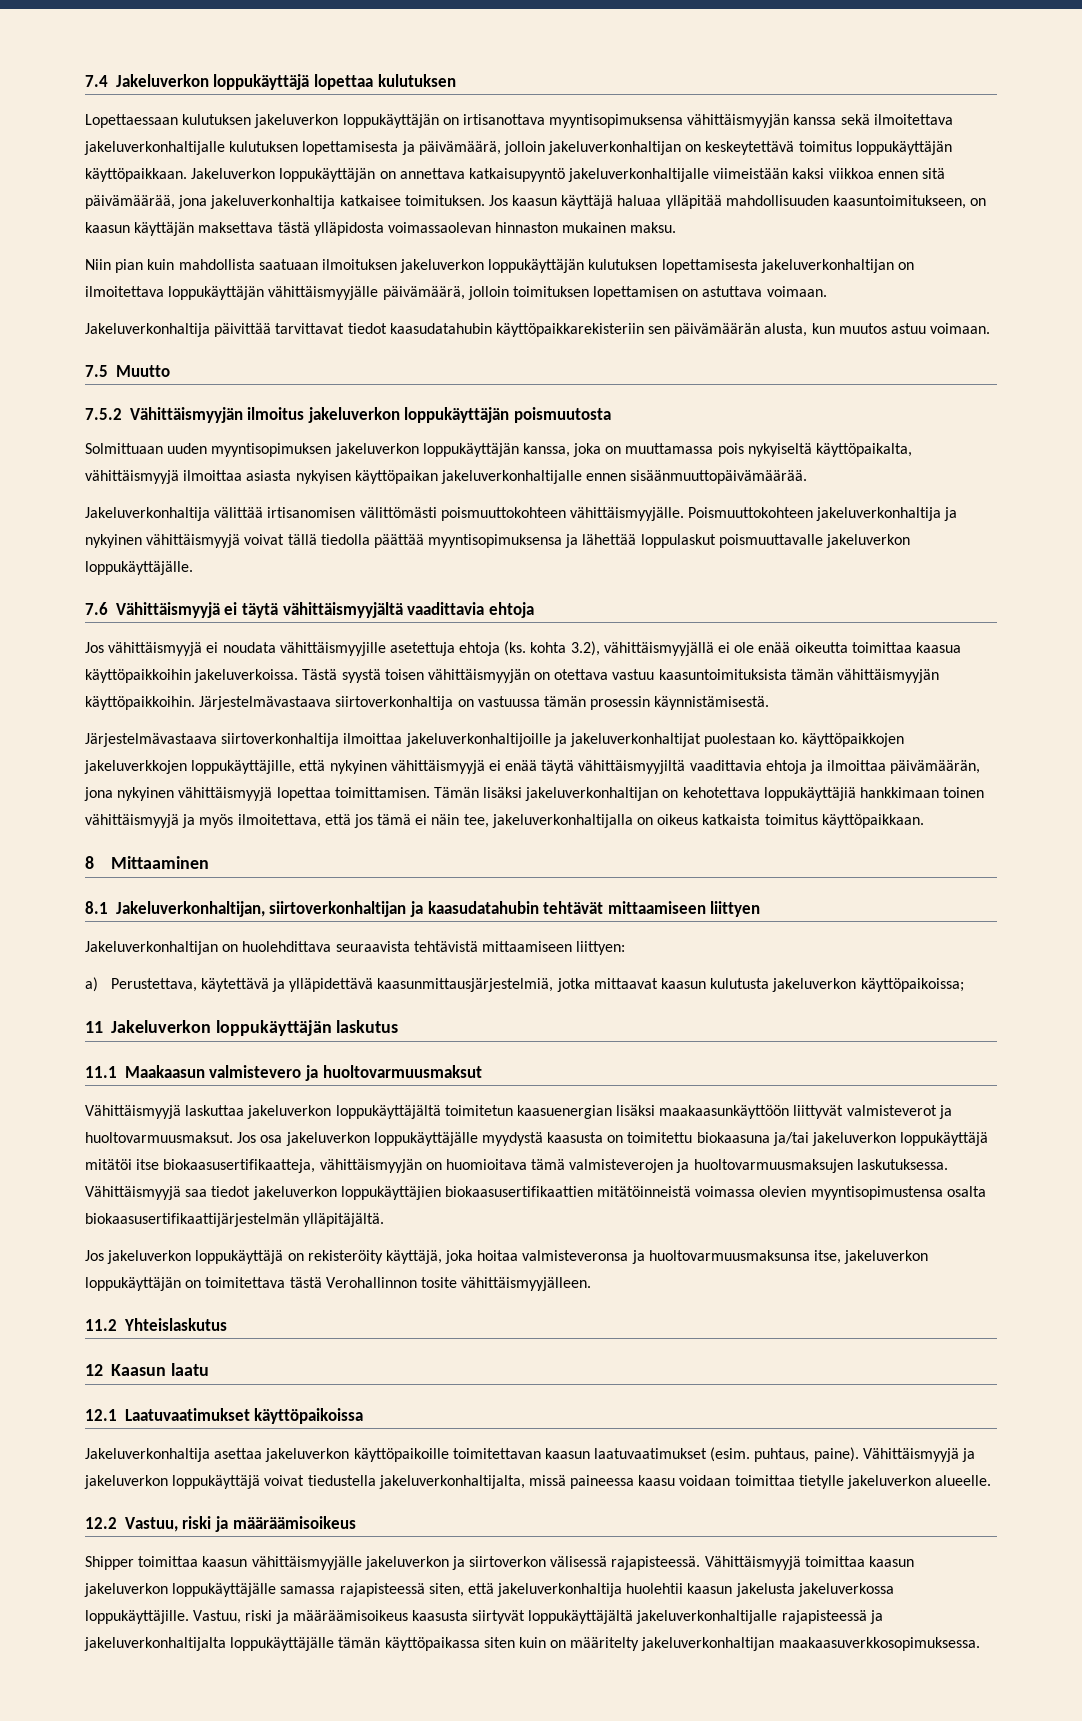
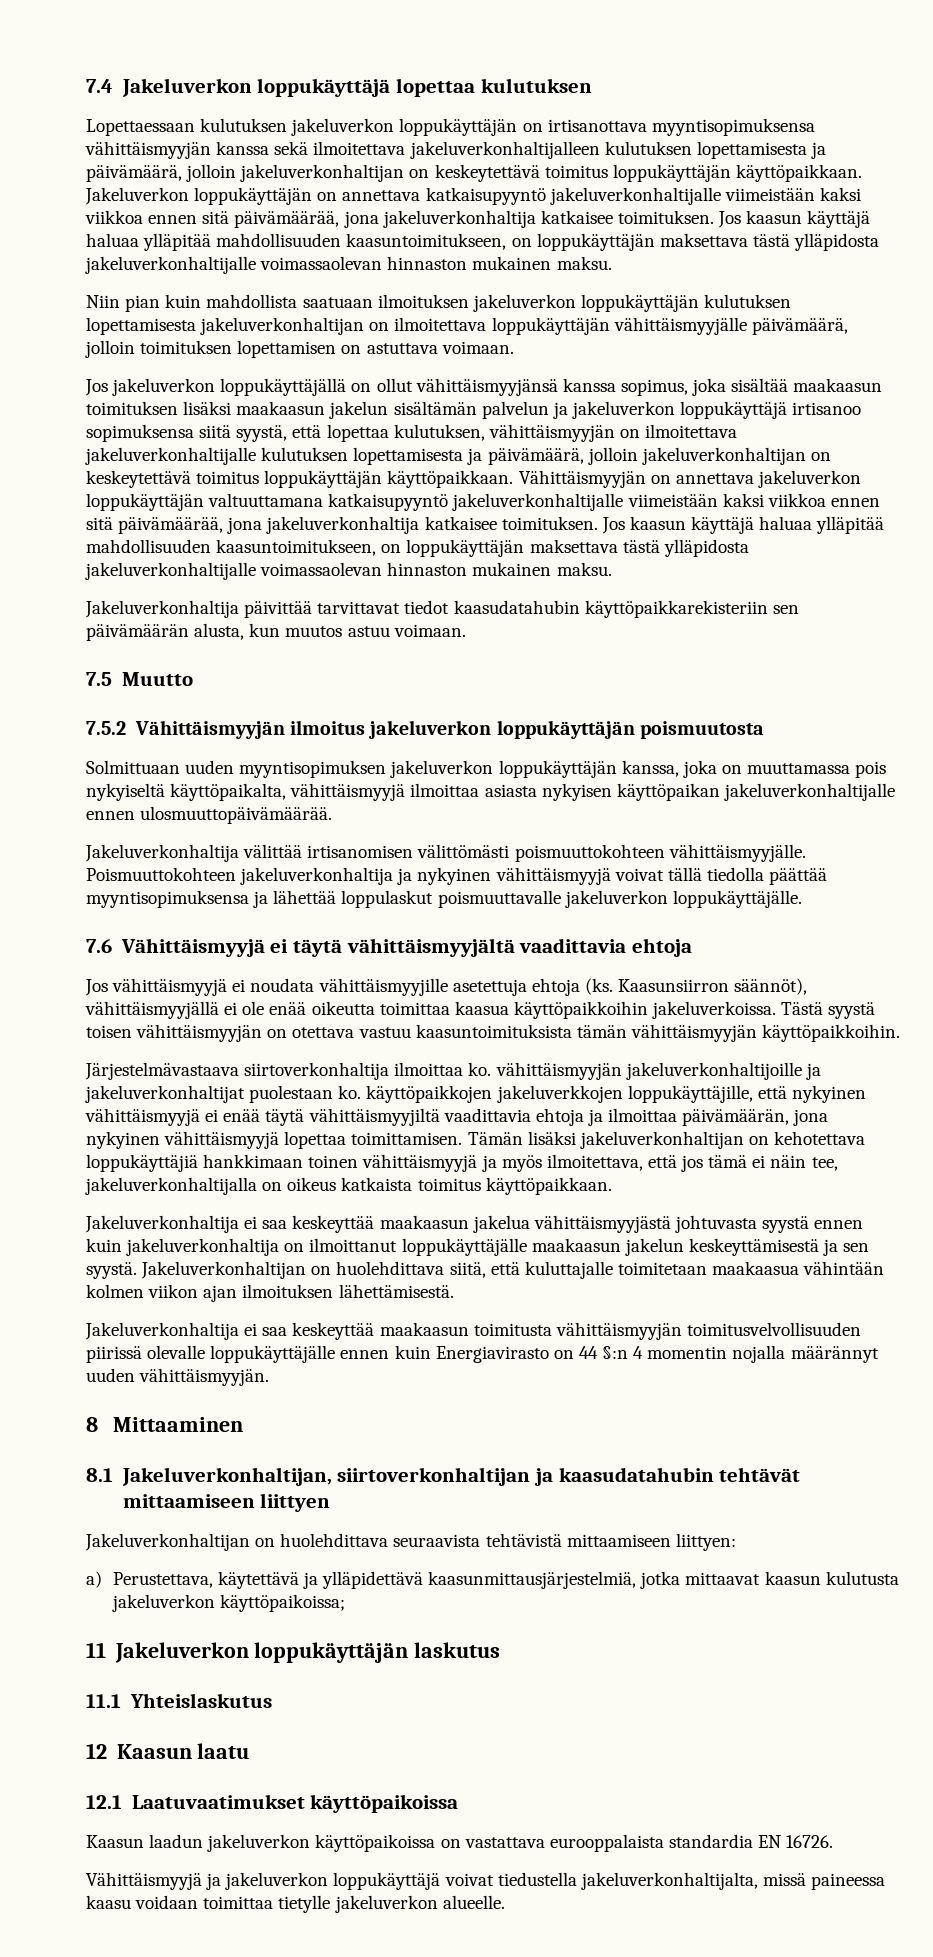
[84,141,225,155] jakeluverkonhaltijalle -> [409,141,600,159] jakeluverkonhaltijalleen
[85,222,384,236] kaasun käyttäjän maksettava tästä ylläpidosta -> [536,233,880,251] [85,256,256,274] loppukäyttäjän maksettava tästä ylläpidosta jakeluverkonhaltijalle
(827, 291) none -> [85,378,883,396] [86,401,862,419] [86,424,738,442] [85,447,831,465] [86,470,861,488] [86,493,880,511] [86,516,885,534] [86,539,749,557] [85,562,612,580] // Jos jakeluverkon loppukäyttäjällä on ollut vähittäismyyjänsä kanssa sopimus, joka sisältää maakaasun toimituksen lisäksi maakaasun jakelun sisältämän palvelun ja jakeluverkon loppukäyttäjä irtisanoo sopimuksensa siitä syystä, että lopettaa kulutuksen, vähittäismyyjän on ilmoitettava jakeluverkonhaltijalle kulutuksen lopettamisesta ja päivämäärä, jolloin jakeluverkonhaltijan on keskeytettävä toimitus loppukäyttäjän käyttöpaikkaan. Vähittäismyyjän on annettava jakeluverkon loppukäyttäjän valtuuttamana katkaisupyyntö jakeluverkonhaltijalle viimeistään kaksi viikkoa ennen sitä päivämäärää, jona jakeluverkonhaltija katkaisee toimituksen. Jos kaasun käyttäjä haluaa ylläpitää mahdollisuuden kaasuntoimitukseen, on loppukäyttäjän maksettava tästä ylläpidosta jakeluverkonhaltijalle voimassaolevan hinnaston mukainen maksu.
[630,470,808,484] sisäänmuuttopäivämäärää. -> [140,806,333,824] ulosmuuttopäivämäärää.
[530,641,600,656] kohta 3.2), -> [618,978,808,995] Kaasunsiirron säännöt),
[199,696,770,710] Järjestelmävastaava siirtoverkonhaltija on vastuussa tämän prosessin käynnistämisestä. -> (901, 1033) none
(403, 738) none -> [468,1062,622,1080] ko. vähittäismyyjän
(924, 821) none -> [85,1215,864,1233] [86,1238,870,1256] [86,1261,885,1279] [86,1284,454,1302] [85,1322,861,1340] [86,1345,879,1363] [86,1368,270,1386] // Jakeluverkonhaltija ei saa keskeyttää maakaasun jakelua vähittäismyyjästä johtuvasta syystä ennen kuin jakeluverkonhaltija on ilmoittanut loppukäyttäjälle maakaasun jakelun keskeyttämisestä ja sen syystä. Jakeluverkonhaltijan on huolehdittava siitä, että kuluttajalle toimitetaan maakaasua vähintään kolmen viikon ajan ilmoituksen lähettämisestä. // Jakeluverkonhaltija ei saa keskeyttää maakaasun toimitusta vähittäismyyjän toimitusvelvollisuuden piirissä olevalle loppukäyttäjälle ennen kuin Energiavirasto on 44 §:n 4 momentin nojalla määrännyt uuden vähittäismyyjän.
[124,1065,482,1081] [85,1105,952,1119] [85,1132,989,1146] [85,1159,948,1173] [85,1186,986,1200] [85,1213,385,1227] [85,1250,929,1264] [85,1277,592,1291] [85,1319,117,1331] Maakaasun valmistevero ja huoltovarmuusmaksut // Vähittäismyyjä laskuttaa jakeluverkon loppukäyttäjältä toimitetun kaasuenergian lisäksi maakaasunkäyttöön liittyvät valmisteverot ja huoltovarmuusmaksut. Jos osa jakeluverkon loppukäyttäjälle myydystä kaasusta on toimitettu biokaasuna ja/tai jakeluverkon loppukäyttäjä mitätöi itse biokaasusertifikaatteja, vähittäismyyjän on huomioitava tämä valmisteverojen ja huoltovarmuusmaksujen laskutuksessa. Vähittäismyyjä saa tiedot jakeluverkon loppukäyttäjien biokaasusertifikaattien mitätöinneistä voimassa olevien myyntisopimustensa osalta biokaasusertifikaattijärjestelmän ylläpitäjältä. // Jos jakeluverkon loppukäyttäjä on rekisteröity käyttäjä, joka hoitaa valmisteveronsa ja huoltovarmuusmaksunsa itse, jakeluverkon loppukäyttäjän on toimitettava tästä Verohallinnon tosite vähittäismyyjälleen. // 11.2 -> (121, 1701) none
[85,1447,859,1462] Jakeluverkonhaltija asettaa jakeluverkon käyttöpaikoille toimitettavan kaasun laatuvaatimukset (esim. puhtaus, paine). -> [86,1834,834,1852] Kaasun laadun jakeluverkon käyttöpaikoissa on vastattava eurooppalaista standardia EN 16726. //
[85,1516,356,1532] [85,1556,915,1570] [84,1583,894,1597] [85,1610,883,1624] [84,1637,980,1651] // 12.2 Vastuu, riski ja määräämisoikeus // Shipper toimittaa kaasun vähittäismyyjälle jakeluverkon ja siirtoverkon välisessä rajapisteessä. Vähittäismyyjä toimittaa kaasun jakeluverkon loppukäyttäjälle samassa rajapisteessä siten, että jakeluverkonhaltija huolehtii kaasun jakelusta jakeluverkossa loppukäyttäjille. Vastuu, riski ja määräämisoikeus kaasusta siirtyvät loppukäyttäjältä jakeluverkonhaltijalle rajapisteessä ja jakeluverkonhaltijalta loppukäyttäjälle tämän käyttöpaikassa siten kuin on määritelty jakeluverkonhaltijan maakaasuverkkosopimuksessa. -> (505, 1902) none

